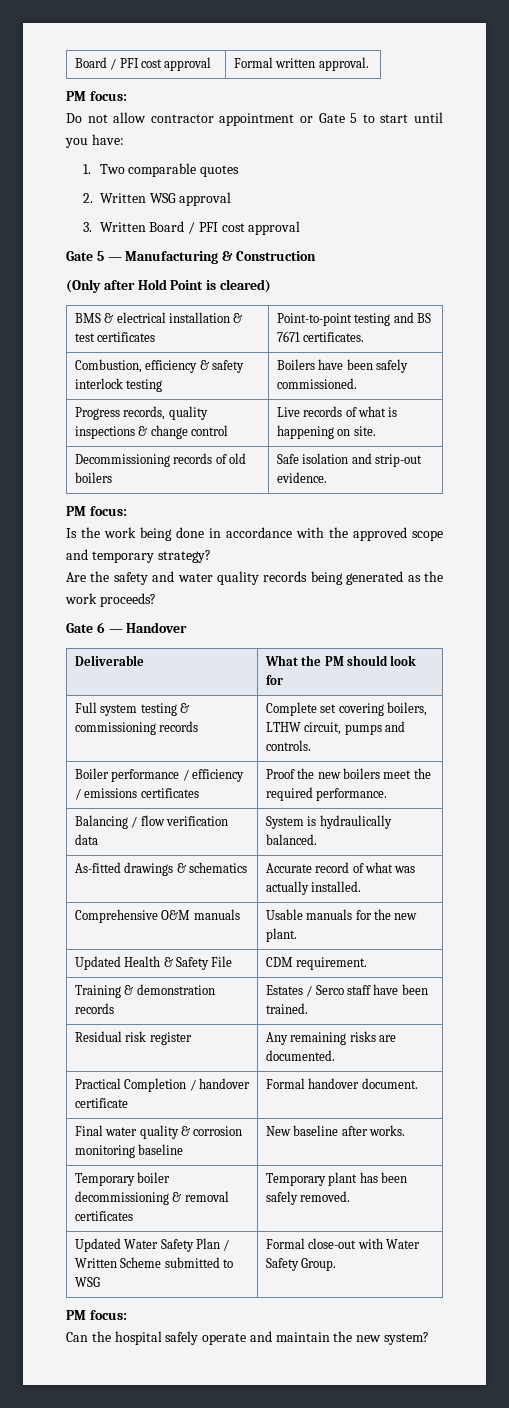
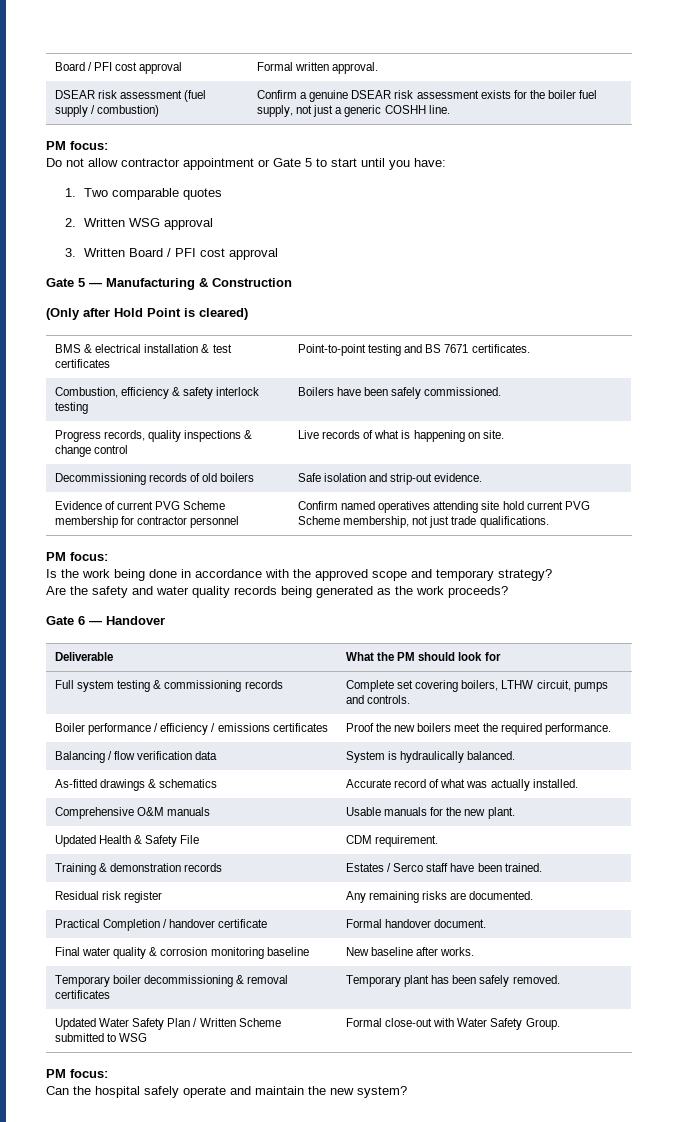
(369, 64) none -> [55,90,207,102] [55,105,160,117] [257,90,598,102] [257,105,450,117] // DSEAR risk assessment (fuel supply / combustion) | Confirm a genuine DSEAR risk assessment exists for the boiler fuel supply, not just a generic COSHH line.
(327, 477) none -> [55,501,226,510] [55,516,240,528] [298,501,590,513] [298,516,549,528] // Evidence of current PVG Scheme membership for contractor personnel | Confirm named operatives attending site hold current PVG Scheme membership, not just trade qualifications.

